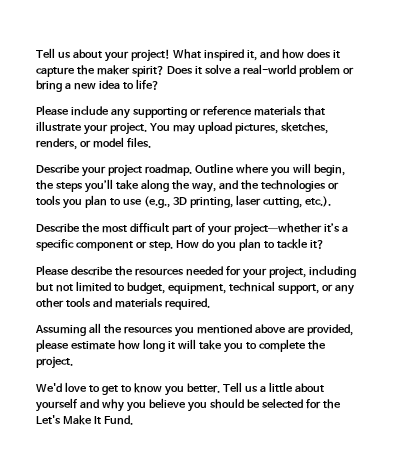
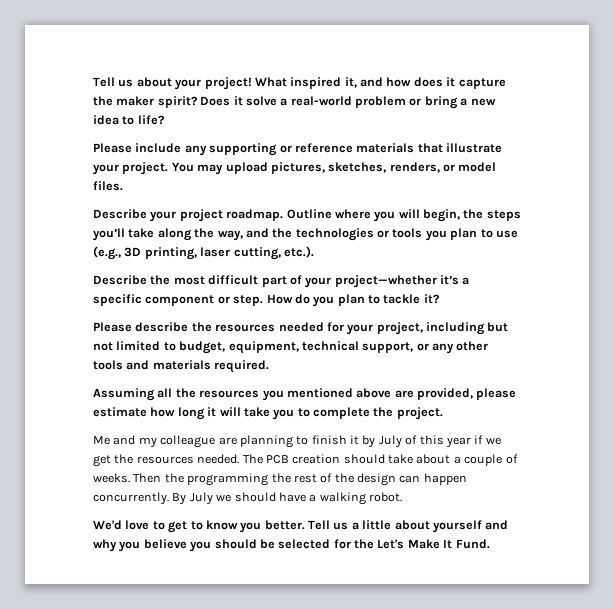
(73, 362) none -> [93,435,501,448] [93,454,518,467] [93,473,467,486] [93,492,402,505] // Me and my colleague are planning to finish it by July of this year if we get the resources needed. The PCB creation should take about a couple of weeks. Then the programming the rest of the design can happen concurrently. By July we should have a walking robot.

